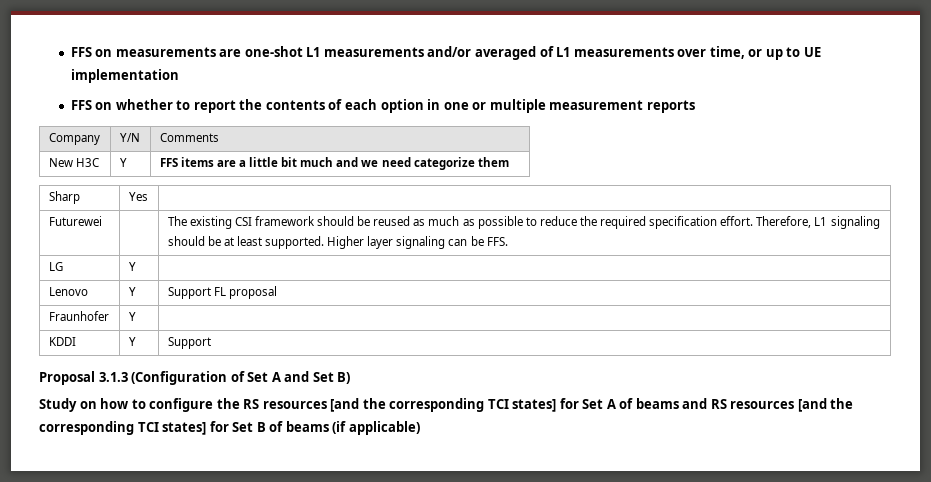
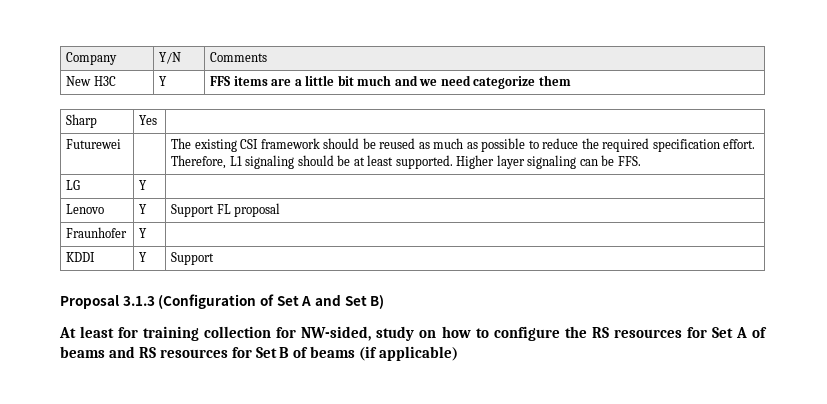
[70,46,821,60] [70,69,179,83] [70,99,695,113] FFS on measurements are one-shot L1 measurements and/or averaged of L1 measurements over time, or up to UE implementation // FFS on whether to report the contents of each option in one or multiple measurement reports // -> (66, 58) none
[39,398,77,412] Study -> [59,326,415,341] At least for training collection for NW-sided, study
[330,398,557,412] [and the corresponding TCI states] -> (682, 333) none
[797,398,854,412] [39,421,207,435] [and the corresponding TCI states] -> (228, 353) none

